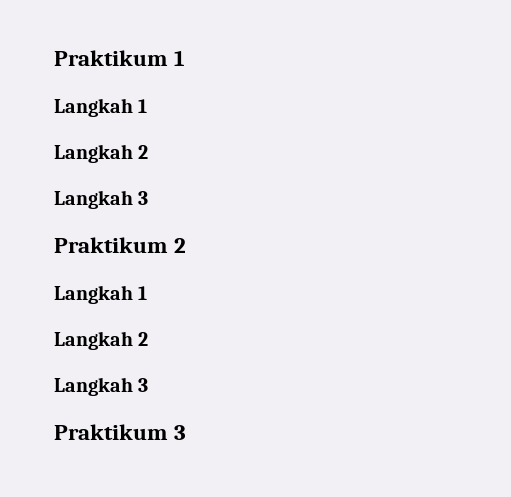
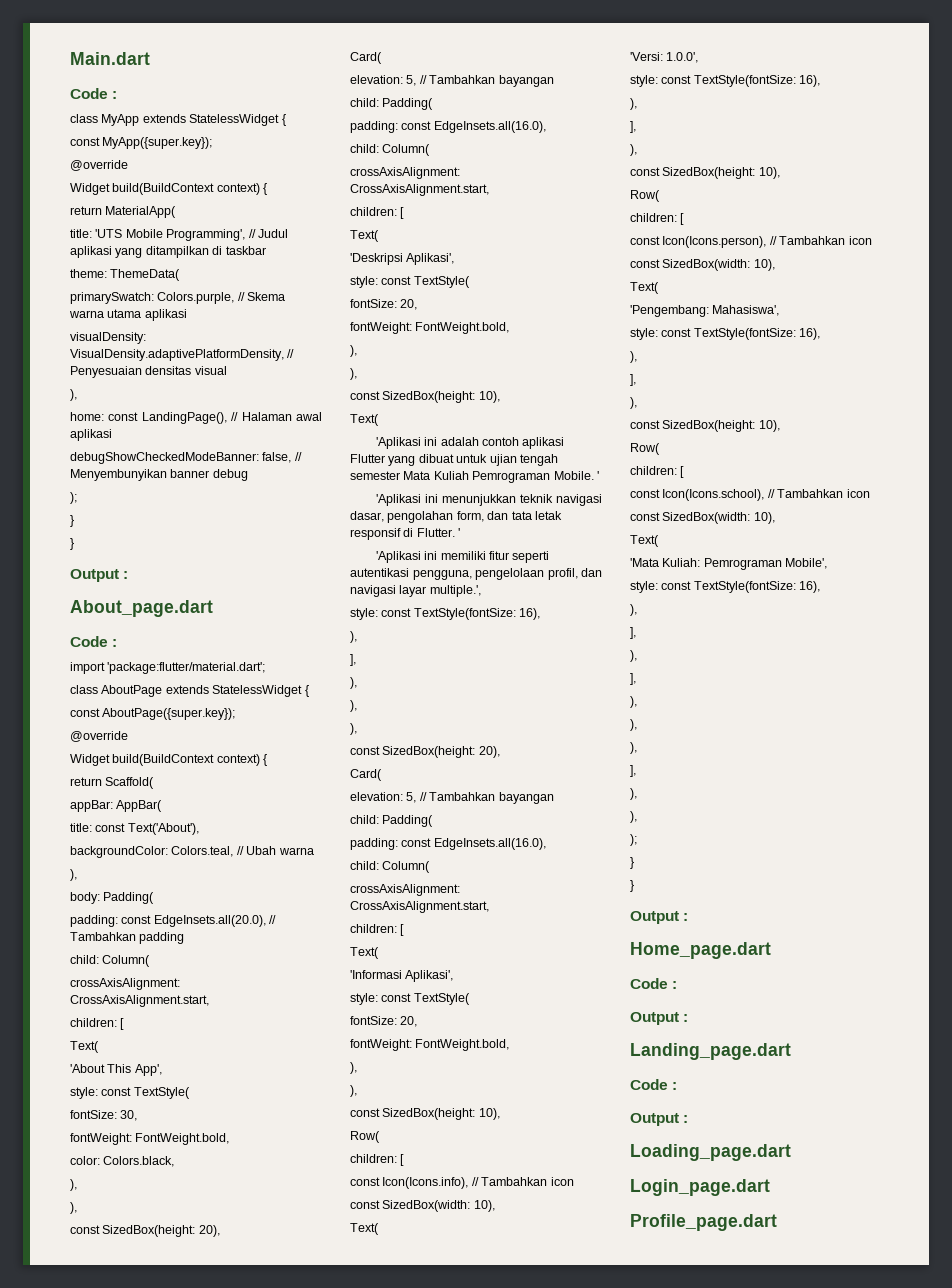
[54,50,186,66] [54,98,148,117] [54,144,149,163] [54,190,149,209] [54,237,187,253] [54,285,148,304] [54,331,149,350] [54,377,149,396] [54,424,187,440] Praktikum 1 // Langkah 1 // Langkah 2 // Langkah 3 // Praktikum 2 // Langkah 1 // Langkah 2 // Langkah 3 // Praktikum 3 -> [70,52,150,65] [70,88,118,99] [70,114,286,126] [70,137,213,149] [70,160,128,171] [70,183,268,195] [70,206,177,218] [70,229,288,241] [70,246,266,258] [70,269,181,281] [70,292,286,304] [69,309,187,321] [70,332,146,344] [70,349,295,361] [70,366,227,378] [70,389,77,401] [70,412,322,424] [70,429,112,441] [70,452,302,464] [70,469,248,481] [70,492,77,504] [70,515,74,527] [70,538,74,550] [70,569,129,582] [70,600,213,617] [70,636,118,647] [70,662,266,674] [70,685,309,697] [70,708,236,720] [70,731,128,742] [70,754,268,766] [70,777,155,789] [70,800,163,812] [70,823,199,835] [70,846,314,858] [70,869,77,881] [70,892,155,904] [70,915,277,927] [70,932,185,944] [70,955,151,967] [70,978,180,990] [70,995,209,1007] [70,1018,125,1030] [70,1041,99,1053] [70,1064,162,1076] [70,1087,190,1099] [70,1110,138,1121] [70,1133,230,1145] [70,1156,175,1167] [70,1179,77,1191] [70,1202,77,1214] [70,1225,220,1237] [350,52,382,64] [350,75,554,87] [350,98,434,110] [350,121,546,133] [350,144,431,156] [350,167,460,179] [350,184,489,196] [350,207,405,219] [350,230,379,242] [350,253,455,265] [350,276,470,288] [350,299,418,310] [350,322,510,334] [350,345,357,357] [350,368,357,380] [350,391,500,403] [350,414,379,426] [375,437,565,449] [350,454,558,466] [350,471,599,483] [375,494,602,506] [350,511,562,523] [350,528,461,540] [375,551,550,563] [350,568,602,580] [350,585,481,597] [350,608,541,620] [350,631,357,643] [350,654,356,666] [350,677,357,689] [350,700,357,712] [350,723,357,735] [350,746,500,758] [350,769,382,781] [350,792,554,804] [350,815,434,827] [350,838,546,850] [350,861,431,873] [350,884,460,896] [350,901,489,913] [350,924,405,936] [350,947,379,959] [350,970,454,982] [350,993,470,1005] [350,1016,418,1027] [350,1039,510,1051] [350,1062,357,1074] [350,1085,357,1097] [350,1108,500,1120] [350,1131,380,1143] [350,1154,405,1166] [350,1177,574,1189] [350,1200,495,1212] [350,1223,379,1235] [630,52,699,63] [630,75,821,87] [630,98,637,110] [630,121,636,133] [630,144,637,156] [630,167,780,179] [630,190,660,202] [630,213,685,225] [630,236,872,248] [630,259,775,271] [630,282,659,294] [630,305,780,317] [630,328,821,340] [630,351,637,363] [630,374,636,386] [630,397,637,409] [630,420,780,432] [630,443,660,455] [630,466,685,478] [630,489,870,501] [630,512,775,524] [630,535,659,547] [630,558,828,570] [630,581,821,593] [630,604,637,616] [630,627,636,639] [630,650,637,662] [630,673,636,685] [630,696,637,708] [630,719,637,731] [630,742,637,754] [630,765,636,777] [630,788,637,800] [630,811,637,823] [630,834,637,846] [630,857,634,869] [630,880,634,892] [630,911,689,924] [630,942,771,959] [630,978,678,989] [630,1012,689,1025] [630,1043,791,1060] [630,1079,678,1090] [630,1113,689,1126] [630,1144,791,1161] [630,1179,770,1196] [630,1214,777,1231] Main.dart // Code : // class MyApp extends StatelessWidget { // const MyApp({super.key}); // @override // Widget build(BuildContext context) { // return MaterialApp( // title: 'UTS Mobile Programming', // Judul aplikasi yang ditampilkan di taskbar // theme: ThemeData( // primarySwatch: Colors.purple, // Skema warna utama aplikasi // visualDensity: VisualDensity.adaptivePlatformDensity, // Penyesuaian densitas visual // ), // home: const LandingPage(), // Halaman awal aplikasi // debugShowCheckedModeBanner: false, // Menyembunyikan banner debug // ); // } // } // Output : // About_page.dart // Code : // import 'package:flutter/material.dart'; // class AboutPage extends StatelessWidget { // const AboutPage({super.key}); // @override // Widget build(BuildContext context) { // return Scaffold( // appBar: AppBar( // title: const Text('About'), // backgroundColor: Colors.teal, // Ubah warna // ), // body: Padding( // padding: const EdgeInsets.all(20.0), // Tambahkan padding // child: Column( // crossAxisAlignment: CrossAxisAlignment.start, // children: [ // Text( // 'About This App', // style: const TextStyle( // fontSize: 30, // fontWeight: FontWeight.bold, // color: Colors.black, // ), // ), // const SizedBox(height: 20), // Card( // elevation: 5, // Tambahkan bayangan // child: Padding( // padding: const EdgeInsets.all(16.0), // child: Column( // crossAxisAlignment: CrossAxisAlignment.start, // children: [ // Text( // 'Deskripsi Aplikasi', // style: const TextStyle( // fontSize: 20, // fontWeight: FontWeight.bold, // ), // ), // const SizedBox(height: 10), // Text( // 'Aplikasi ini adalah contoh aplikasi Flutter yang dibuat untuk ujian tengah semester Mata Kuliah Pemrograman Mobile. ' // 'Aplikasi ini menunjukkan teknik navigasi dasar, pengolahan form, dan tata letak responsif di Flutter. ' // 'Aplikasi ini memiliki fitur seperti autentikasi pengguna, pengelolaan profil, dan navigasi layar multiple.', // style: const TextStyle(fontSize: 16), // ), // ], // ), // ), // ), // const SizedBox(height: 20), // Card( // elevation: 5, // Tambahkan bayangan // child: Padding( // padding: const EdgeInsets.all(16.0), // child: Column( // crossAxisAlignment: CrossAxisAlignment.start, // children: [ // Text( // 'Informasi Aplikasi', // style: const TextStyle( // fontSize: 20, // fontWeight: FontWeight.bold, // ), // ), // const SizedBox(height: 10), // Row( // children: [ // const Icon(Icons.info), // Tambahkan icon // const SizedBox(width: 10), // Text( // 'Versi: 1.0.0', // style: const TextStyle(fontSize: 16), // ), // ], // ), // const SizedBox(height: 10), // Row( // children: [ // const Icon(Icons.person), // Tambahkan icon // const SizedBox(width: 10), // Text( // 'Pengembang: Mahasiswa', // style: const TextStyle(fontSize: 16), // ), // ], // ), // const SizedBox(height: 10), // Row( // children: [ // const Icon(Icons.school), // Tambahkan icon // const SizedBox(width: 10), // Text( // 'Mata Kuliah: Pemrograman Mobile', // style: const TextStyle(fontSize: 16), // ), // ], // ), // ], // ), // ), // ), // ], // ), // ), // ); // } // } // Output : // Home_page.dart // Code : // Output : // Landing_page.dart // Code : // Output : // Loading_page.dart // Login_page.dart // Profile_page.dart

